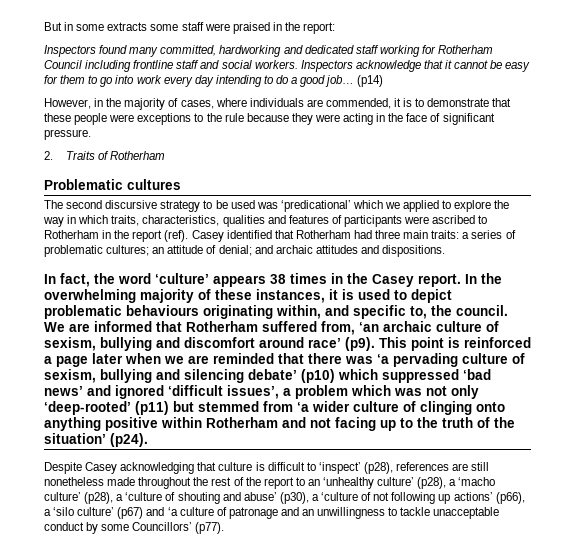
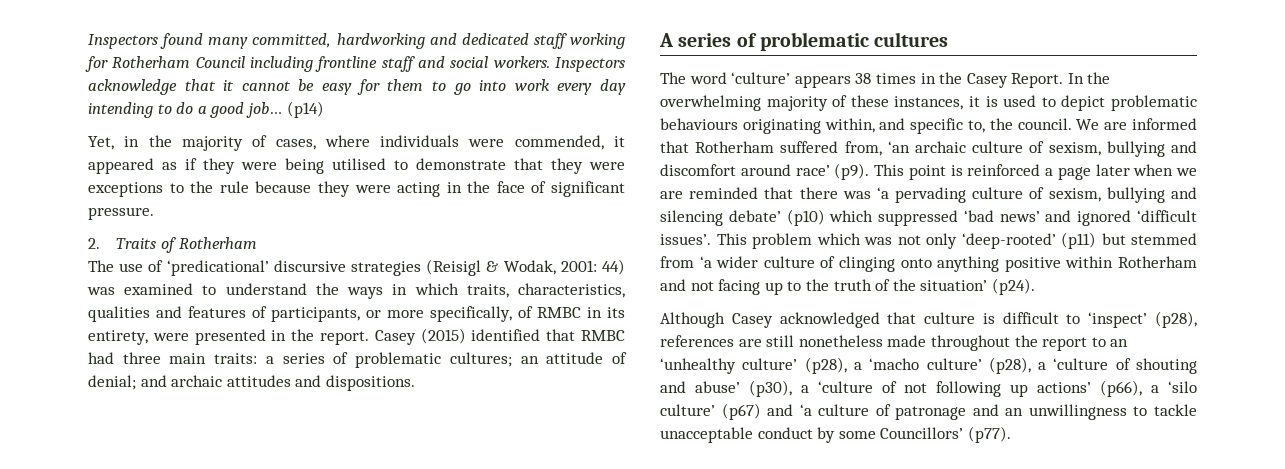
[44,22,336,34] But in some extracts some staff were praised in the report: // -> (88, 41) none
[44,98,91,109] However, -> [88,136,114,150] Yet,
[306,99,323,107] are -> [468,139,505,147] were
[403,98,413,107] is -> [88,158,386,174] appeared as if they were being utilised
[44,113,108,125] these people -> [551,158,583,174] they
[44,179,181,190] [44,200,510,212] [43,217,64,227] // Problematic cultures // The second discursive strategy to be used was ‘predicational’ which we applied to explore the way -> [88,259,625,276] [87,283,384,299] // The use of ‘predicational’ discursive strategies (Reisigl & Wodak, 2001: 44) was examined to understand the ways
[343,215,488,227] [44,230,224,242] participants were ascribed to Rotherham in the report (ref). Casey -> [271,306,625,322] [88,328,466,345] participants, or more specifically, of RMBC in its entirety, were presented in the report. Casey (2015)
[295,230,351,239] Rotherham -> [581,330,625,341] RMBC
[44,273,115,287] In fact, the -> [659,32,949,51] [660,72,686,84] A series of problematic cultures // The
[418,274,461,287] report. -> [1011,73,1064,88] Report.
[227,385,291,399] issues’, a -> [660,233,747,245] issues’. This
[44,462,195,474] Despite Casey acknowledging -> [660,312,880,328] Although Casey acknowledged
[211,477,261,486] rest of the -> (1038, 341) none

